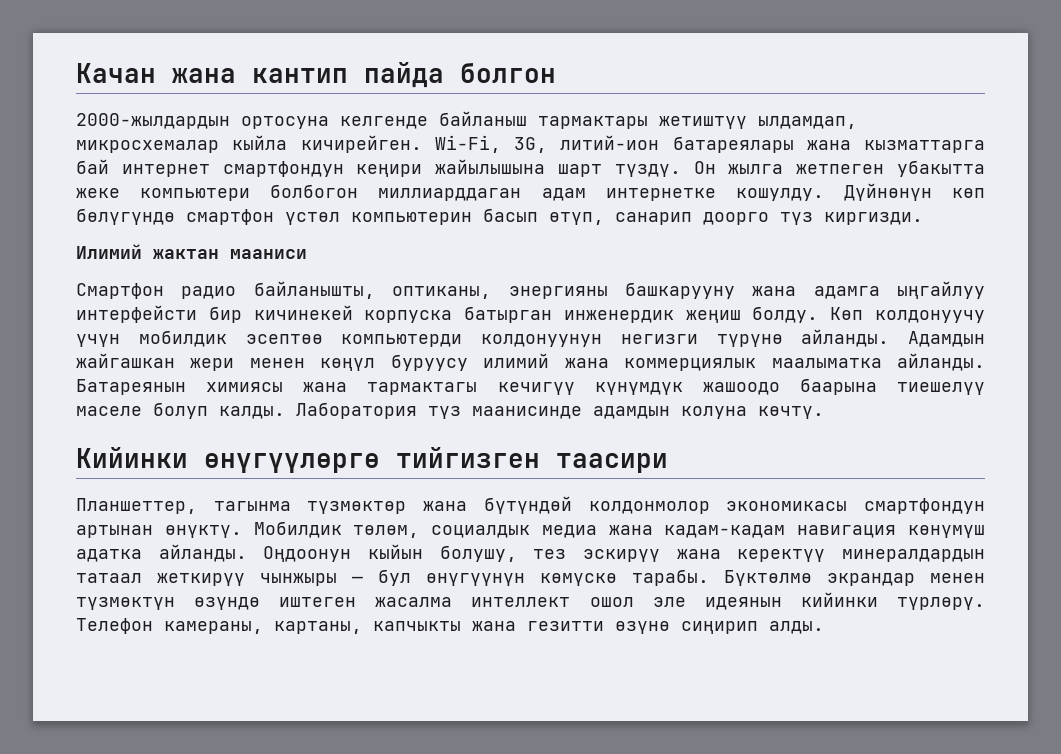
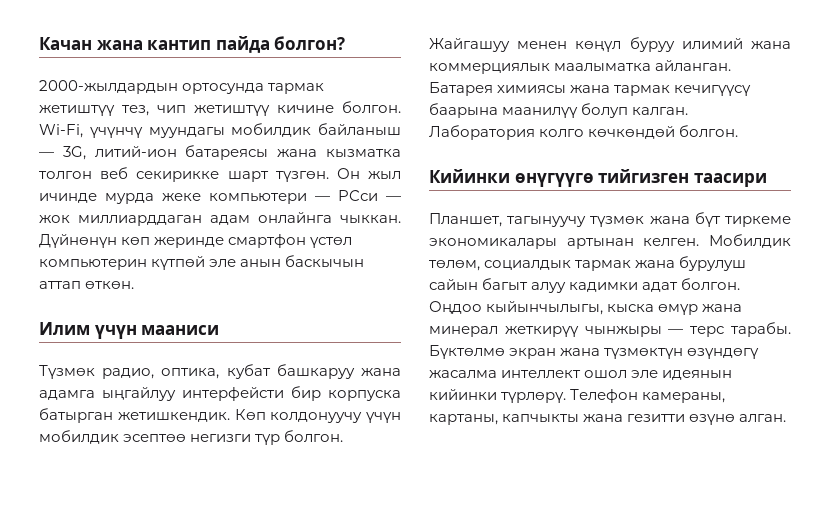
[460,63,556,83] болгон -> [274,36,346,50] болгон?
[241,111,857,129] [76,135,985,153] [76,159,985,177] [76,184,824,201] ортосуна келгенде байланыш тармактары жетиштүү ылдамдап, микросхемалар кыйла кичирейген. Wi-Fi, 3G, литий-ион батареялары жана кызматтарга бай интернет смартфондун кеңири жайылышына шарт түздү. Он жылга жетпеген убакытта жеке компьютери болбогон миллиарддаган адам интернетке кошулду. -> [182,83,325,94] [39,101,401,116] [39,123,401,138] [39,145,402,160] [39,167,401,182] [39,190,401,204] [39,212,401,226] ортосунда тармак жетиштүү тез, чип жетиштүү кичине болгон. Wi-Fi, үчүнчү муундагы мобилдик байланыш — 3G, литий-ион батареясы жана кызматка толгон веб секирикке шарт түзгөн. Он жыл ичинде мурда жеке компьютери — PCси — жок миллиарддаган адам онлайнга чыккан.
[76,208,175,225] бөлүгүндө -> [154,237,225,248] жеринде
[483,208,923,225] [76,244,307,259] [76,281,735,299] басып өтүп, санарип доорго түз киргизди. // Илимий жактан мааниси // Смартфон радио байланышты, оптиканы, энергияны башкарууну -> [151,255,365,270] [39,281,135,289] [39,322,220,339] [39,364,355,379] күтпөй эле анын баскычын аттап өткөн. // Илим үчүн мааниси // Түзмөк радио, оптика, кубат башкаруу
[253,305,353,320] кичинекей -> (321, 393) none
[563,306,819,323] инженердик жеңиш болду. -> [117,412,230,422] жетишкендик.
[341,329,985,347] [76,353,235,371] компьютерди колдонуунун негизги түрүнө айланды. Адамдын жайгашкан жери -> [190,430,344,445] [429,38,510,52] негизги түр болгон. Жайгашуу
[390,354,468,371] буруусу -> [629,37,675,52] буруу
[897,353,986,371] [76,378,985,395] [76,402,824,419] айланды. Батареянын химиясы жана тармактагы кечигүү күнүмдүк жашоодо баарына тиешелүү маселе болуп калды. Лаборатория түз маанисинде адамдын колуна көчтү. -> [655,60,732,71] [429,82,752,96] [429,103,689,118] [429,125,739,140] айланган. Батарея химиясы жана тармак кечигүүсү баарына маанилүү болуп калган. Лаборатория колго көчкөндөй болгон.
[204,453,380,473] өнүгүүлөргө -> [514,173,594,187] өнүгүүгө
[76,496,985,514] [76,521,986,538] [76,544,985,562] [76,569,985,586] [76,597,357,610] Планшеттер, тагынма түзмөктөр жана бүтүндөй колдонмолор экономикасы смартфондун артынан өнүктү. Мобилдик төлөм, социалдык медиа жана кадам-кадам навигация көнүмүш адатка айланды. Оңдоонун кыйын болушу, тез эскирүү жана керектүү минералдардын татаал жеткирүү чынжыры — бул өнүгүүнүн көмүскө тарабы. Бүктөлмө экрандар менен түзмөктүн өзүндө иштеген -> [429,212,791,227] [429,234,791,249] [429,256,747,271] [429,278,741,293] [429,301,743,315] [429,322,791,337] [429,345,760,359] Планшет, тагынуучу түзмөк жана бүт тиркеме экономикалары артынан келген. Мобилдик төлөм, социалдык тармак жана бурулуш сайын багыт алуу кадимки адат болгон. Оңдоо кыйынчылыгы, кыска өмүр жана минерал жеткирүү чынжыры — терс тарабы. Бүктөлмө экран жана түзмөктүн өзүндөгү
[681,621,824,634] сиңирип алды. -> [739,414,787,422] алган.

